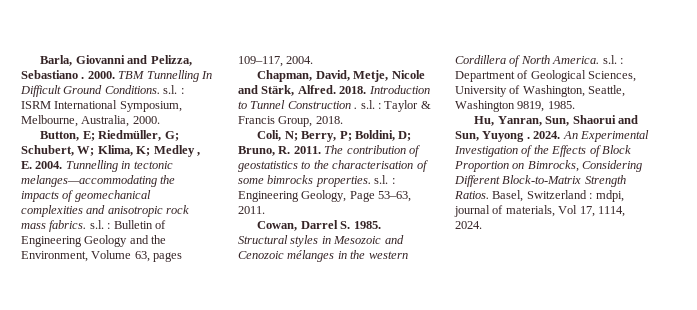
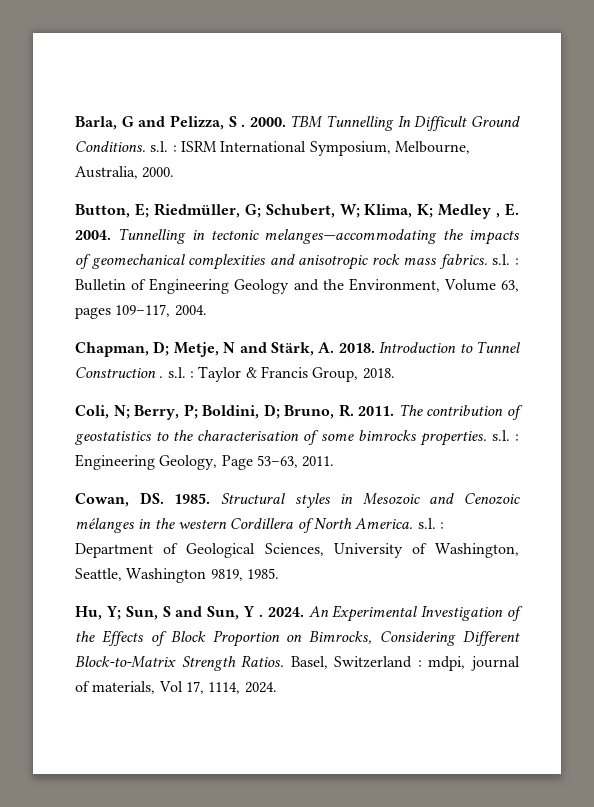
[75,55,125,64] Giovanni -> [121,116,134,127] G
[21,70,78,79] Sebastiano -> [228,116,237,127] S
[315,70,425,82] David, Metje, Nicole -> [153,341,236,357] D; Metje, N
[297,85,336,94] Alfred. -> [318,342,335,353] A.
[300,220,351,229] Darrel S. -> [139,492,164,504] DS.
[497,115,616,126] Yanran, Sun, Shaorui -> [105,606,171,620] Y; Sun, S
[482,131,525,142] Yuyong -> [243,606,255,617] Y

